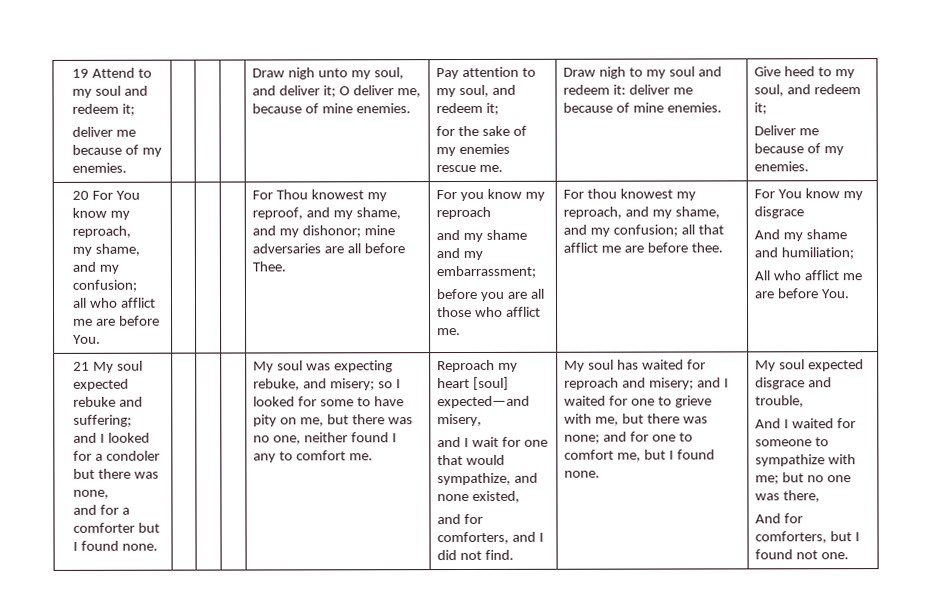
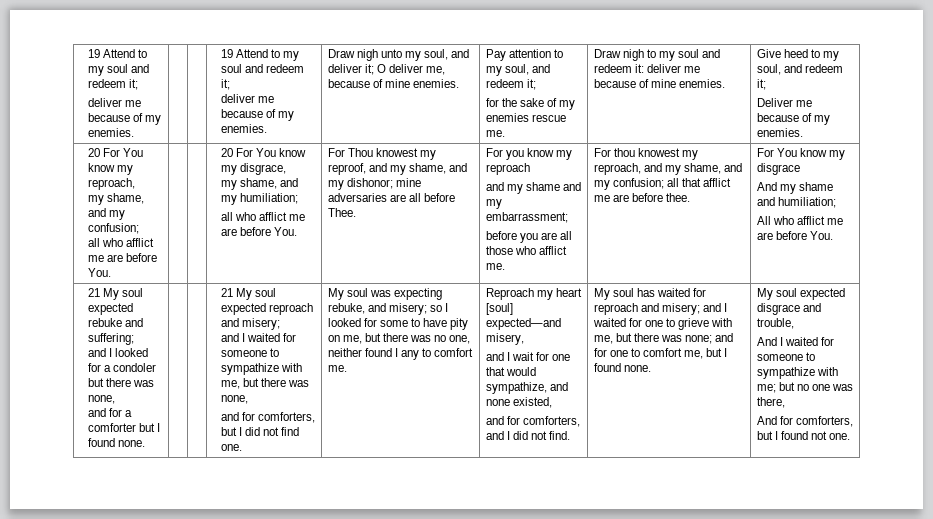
(127, 167) none -> [220,49,300,61] [220,64,304,73] [220,79,230,90] [220,94,274,103] [220,109,294,121] [220,124,267,133] 19 Attend to my soul and redeem it; // deliver me because of my enemies.
(101, 339) none -> [220,148,307,157] [220,163,286,175] [220,178,298,190] [220,193,298,205] [220,212,306,221] [220,227,297,236] 20 For You know my disgrace, // my shame, and my humiliation; // all who afflict me are before You.
(158, 547) none -> [220,288,276,300] [220,303,313,315] [220,318,280,330] [220,333,297,342] [220,348,279,357] [220,363,302,375] [220,378,310,389] [220,395,248,404] [220,412,315,423] [220,427,300,436] [220,444,242,451] 21 My soul expected reproach and misery; // and I waited for someone to sympathize with me, but there was none, // and for comforters, but I did not find one.

